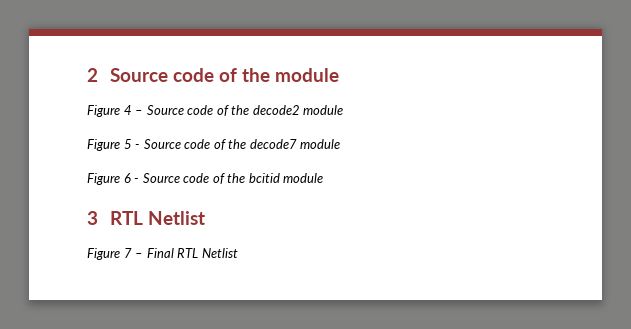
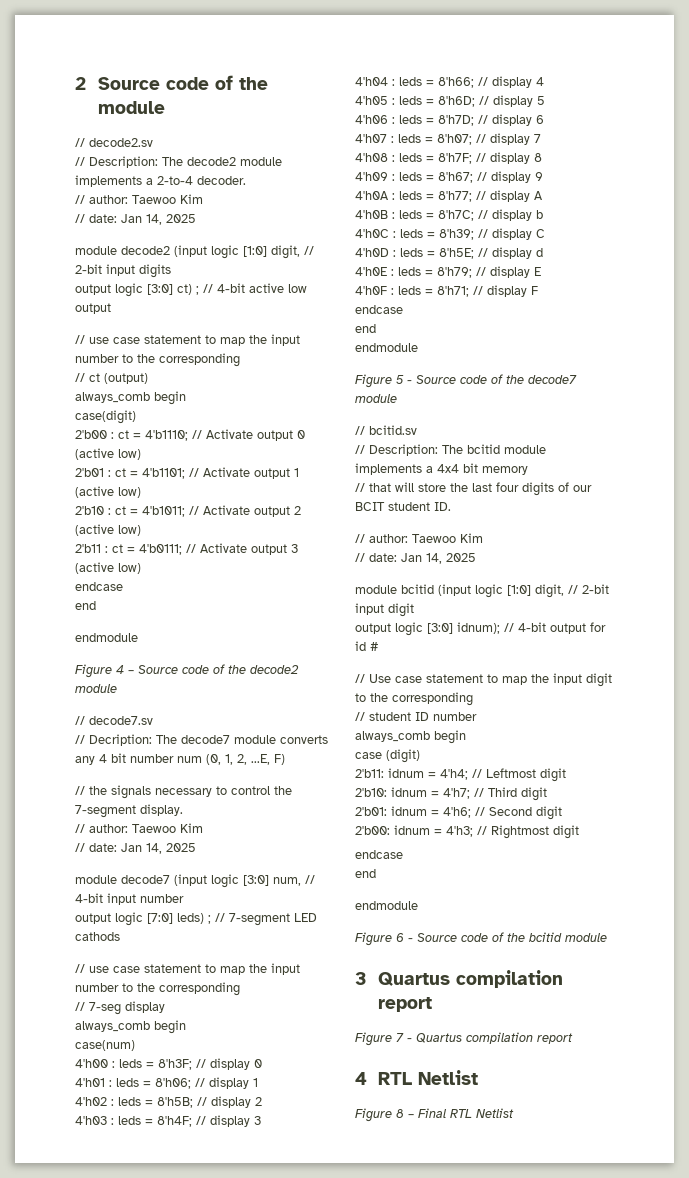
(340, 75) none -> [75,138,153,147] [75,156,282,168] [75,175,246,187] [75,194,203,204] [75,214,196,225] [75,245,314,259] [75,264,171,278] [75,283,307,297] [75,303,111,314] [75,334,300,346] [75,353,240,367] [75,373,148,384] [75,391,186,405] [75,410,136,424] [75,429,305,441] [75,448,141,460] [75,467,299,479] [75,486,141,498] [75,505,301,517] [75,524,141,536] [75,543,298,555] [75,562,141,574] [75,582,123,591] [75,601,96,610] [75,633,138,642] // // decode2.sv // // Description: The decode2 module implements a 2-to-4 decoder. // // author: Taewoo Kim // // date: Jan 14, 2025 // module decode2 (input logic [1:0] digit, // 2-bit input digits // output logic [3:0] ct) ; // 4-bit active low output // // use case statement to map the input number to the corresponding // // ct (output) // always_comb begin // case(digit) // 2'b00 : ct = 4'b1110; // Activate output 0 (active low) // 2'b01 : ct = 4'b1101; // Activate output 1 (active low) // 2'b10 : ct = 4'b1011; // Activate output 2 (active low) // 2'b11 : ct = 4'b0111; // Activate output 3 (active low) // endcase // end // endmodule
(344, 110) none -> [75,716,153,725] [75,734,328,746] [75,753,285,765] [75,785,292,799] [75,804,183,818] [75,823,203,833] [75,843,196,854] [75,874,315,888] [75,893,184,905] [75,912,317,926] [75,932,120,941] [75,963,300,975] [75,982,240,996] [75,1001,165,1015] [75,1020,186,1034] [75,1040,135,1051] [75,1058,262,1070] [75,1077,258,1089] [75,1096,262,1108] [75,1115,261,1127] [355,76,544,88] [355,95,545,107] [355,114,544,126] [355,133,541,145] [355,152,542,164] [355,171,543,183] [355,190,543,202] [355,209,543,221] [355,228,545,240] [355,247,543,259] [355,266,541,278] [355,285,538,297] [355,305,403,314] [355,324,376,333] [355,343,418,352] // // decode7.sv // // Decription: The decode7 module converts any 4 bit number num (0, 1, 2, ...E, F) // // the signals necessary to control the 7-segment display. // // author: Taewoo Kim // // date: Jan 14, 2025 // module decode7 (input logic [3:0] num, // 4-bit input number // output logic [7:0] leds) ; // 7-segment LED cathods // // use case statement to map the input number to the corresponding // // 7-seg display // always_comb begin // case(num) // 4'h00 : leds = 8'h3F; // display 0 // 4'h01 : leds = 8'h06; // display 1 // 4'h02 : leds = 8'h5B; // display 2 // 4'h03 : leds = 8'h4F; // display 3 // 4'h04 : leds = 8'h66; // display 4 // 4'h05 : leds = 8'h6D; // display 5 // 4'h06 : leds = 8'h7D; // display 6 // 4'h07 : leds = 8'h07; // display 7 // 4'h08 : leds = 8'h7F; // display 8 // 4'h09 : leds = 8'h67; // display 9 // 4'h0A : leds = 8'h77; // display A // 4'h0B : leds = 8'h7C; // display b // 4'h0C : leds = 8'h39; // display C // 4'h0D : leds = 8'h5E; // display d // 4'h0E : leds = 8'h79; // display E // 4'h0F : leds = 8'h71; // display F // endcase // end // endmodule
(341, 144) none -> [355,425,417,435] [355,444,546,456] [355,463,528,475] [355,482,592,496] [355,502,451,511] [355,533,483,543] [355,553,476,564] [355,584,609,598] [355,603,414,617] [355,622,606,636] [355,641,379,651] [355,673,612,687] [355,692,473,706] [355,712,477,721] [355,730,466,744] [355,749,420,763] [355,768,566,782] [355,787,547,801] [355,806,562,820] [355,825,579,839] [355,850,403,859] [355,869,376,878] [355,901,418,910] // // bcitid.sv // // Description: The bcitid module implements a 4x4 bit memory // // that will store the last four digits of our BCIT student ID. // // author: Taewoo Kim // // date: Jan 14, 2025 // module bcitid (input logic [1:0] digit, // 2-bit input digit // output logic [3:0] idnum); // 4-bit output for id # // // Use case statement to map the input digit to the corresponding // // student ID number // always_comb begin // case (digit) // 2'b11: idnum = 4'h4; // Leftmost digit // 2'b10: idnum = 4'h7; // Third digit // 2'b01: idnum = 4'h6; // Second digit // 2'b00: idnum = 4'h3; // Rightmost digit // endcase // end // endmodule
(98, 218) none -> [378,970,564,988] [378,997,433,1012] [355,1032,573,1046] [355,1072,367,1085] Quartus compilation report // Figure 7 - Quartus compilation report // 4
[123,248,132,258] 7 -> [396,1109,404,1118] 8

